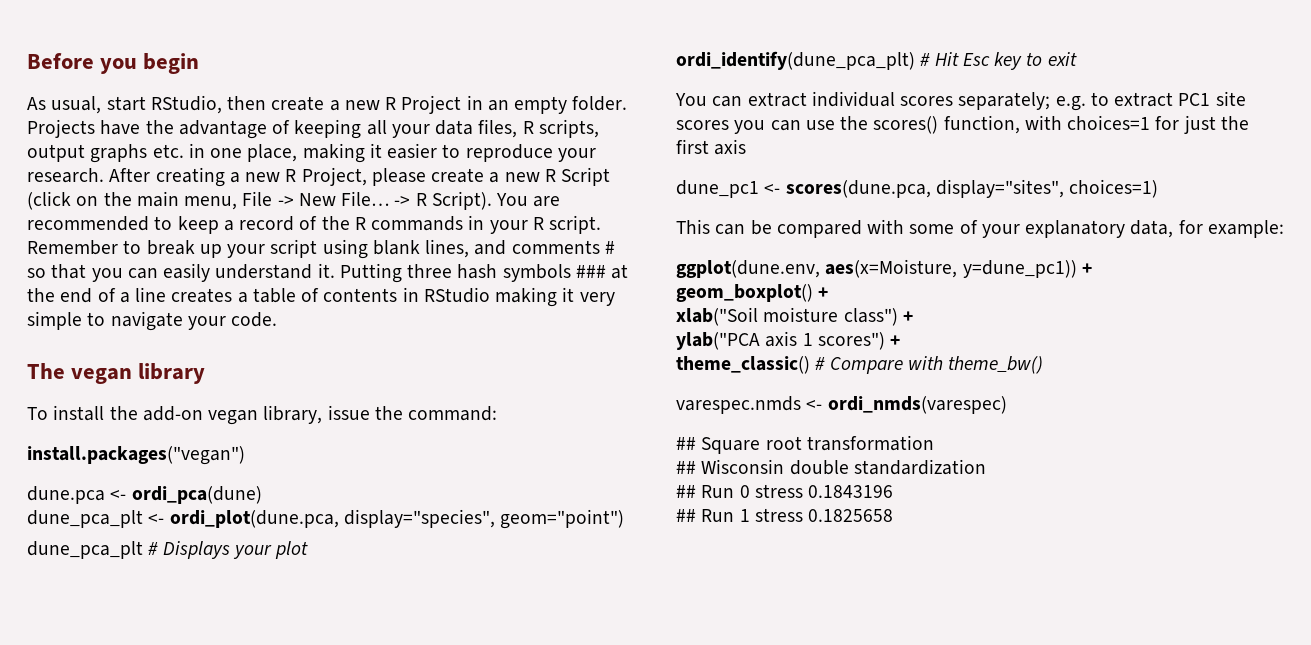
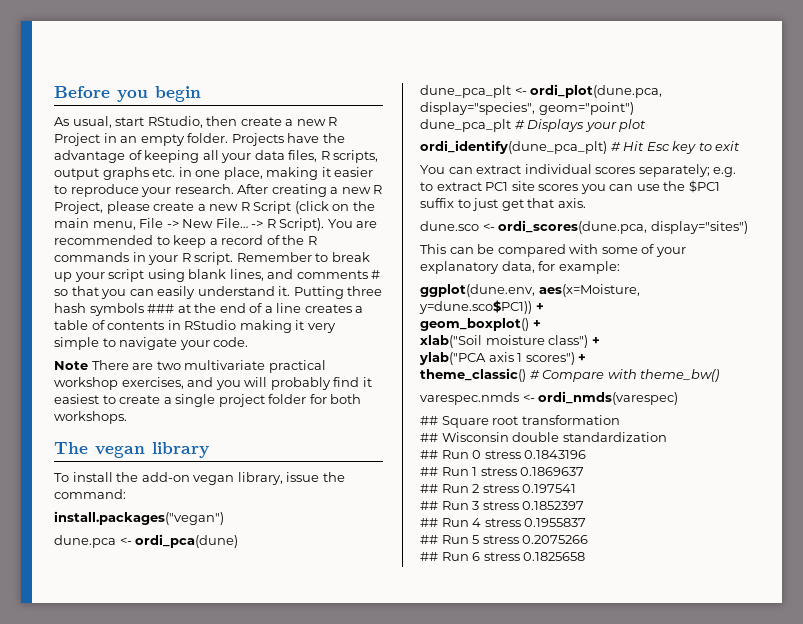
(278, 319) none -> [54,360,326,373] [54,377,372,390] [54,394,362,407] [54,411,127,424] // Note There are two multivariate practical workshop exercises, and you will probably find it easiest to create a single project folder for both workshops.
[873,115,1249,134] [676,139,747,155] [676,179,1159,198] scores() function, with choices=1 for just the first axis // dune_pc1 <- scores(dune.pca, display="sites", choices=1) -> [688,180,720,193] [420,198,586,211] [420,220,748,234] $PC1 suffix to just get that axis. // dune.sco <- ordi_scores(dune.pca, display="sites")
[962,260,1077,278] y=dune_pc1)) -> [419,300,532,314] y=dune.sco$PC1))
(803, 515) none -> [520,467,585,476] [420,484,577,493] [420,501,585,510] [420,518,587,527] [420,535,589,544] [420,552,520,561] 0.1869637 // ## Run 2 stress 0.197541 // ## Run 3 stress 0.1852397 // ## Run 4 stress 0.1955837 // ## Run 5 stress 0.2075266 // ## Run 6 stress

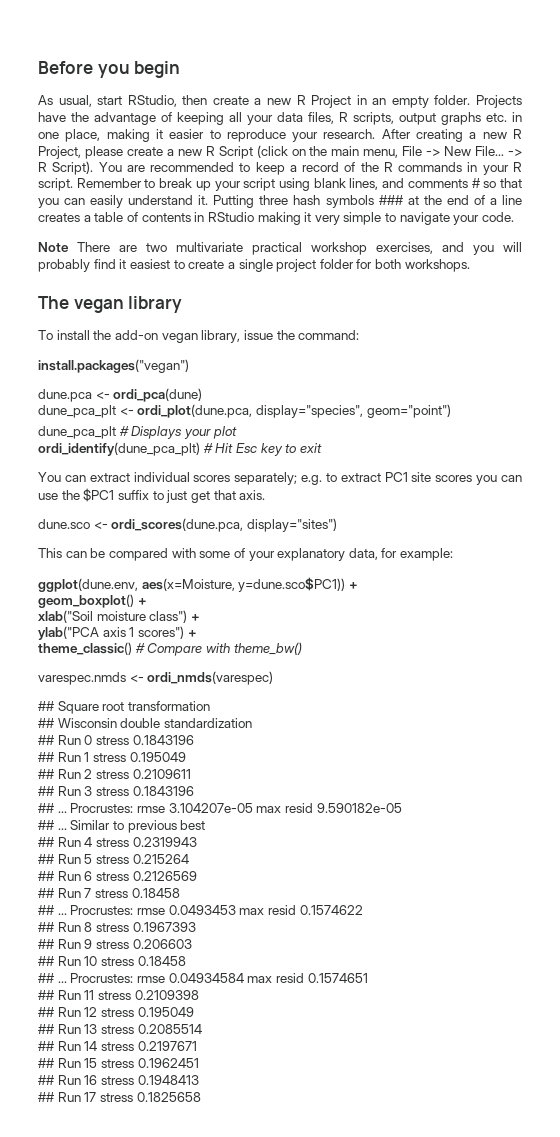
[520,467,585,476] 0.1869637 -> [129,752,186,762] 0.195049
[522,484,577,493] 0.197541 -> [132,769,191,779] 0.2109611
[522,501,585,510] 0.1852397 -> [132,786,194,796] [38,803,402,813] [38,820,206,833] 0.1843196 // ## ... Procrustes: rmse 3.104207e-05 max resid 9.590182e-05 // ## ... Similar to previous best
[524,518,587,527] 0.1955837 -> [132,837,197,847] 0.2319943
[522,535,589,544] 0.2075266 -> [132,854,189,864] 0.215264
(520, 556) none -> [132,871,197,881] [38,888,180,898] [38,905,363,915] [38,922,196,932] [38,939,192,949] [38,956,186,966] [38,973,368,983] [38,990,199,1000] [38,1007,194,1017] [38,1024,202,1034] [38,1041,197,1051] [38,1058,199,1068] [38,1075,199,1085] [38,1092,133,1102] 0.2126569 // ## Run 7 stress 0.18458 // ## ... Procrustes: rmse 0.0493453 max resid 0.1574622 // ## Run 8 stress 0.1967393 // ## Run 9 stress 0.206603 // ## Run 10 stress 0.18458 // ## ... Procrustes: rmse 0.04934584 max resid 0.1574651 // ## Run 11 stress 0.2109398 // ## Run 12 stress 0.195049 // ## Run 13 stress 0.2085514 // ## Run 14 stress 0.2197671 // ## Run 15 stress 0.1962451 // ## Run 16 stress 0.1948413 // ## Run 17 stress

